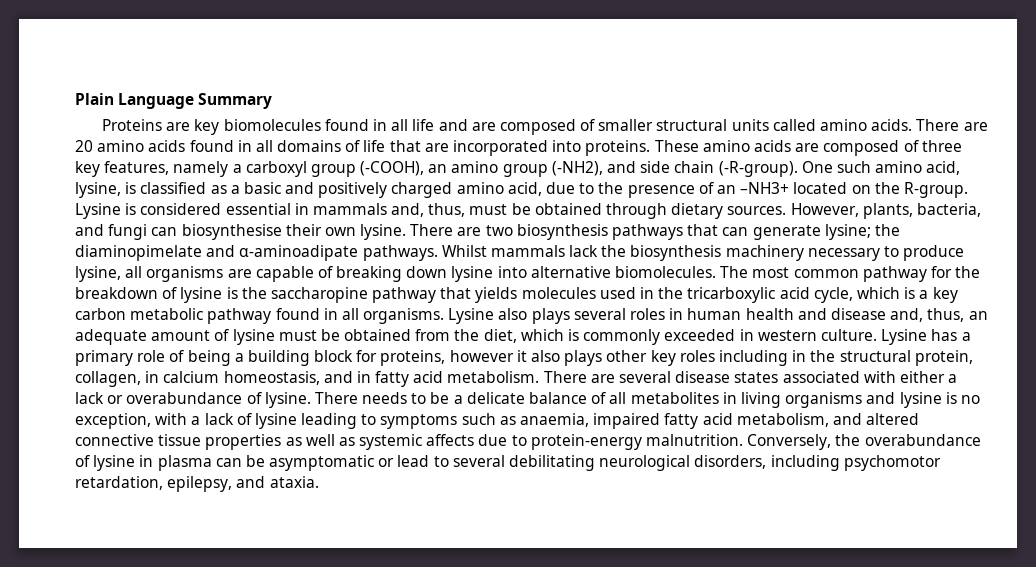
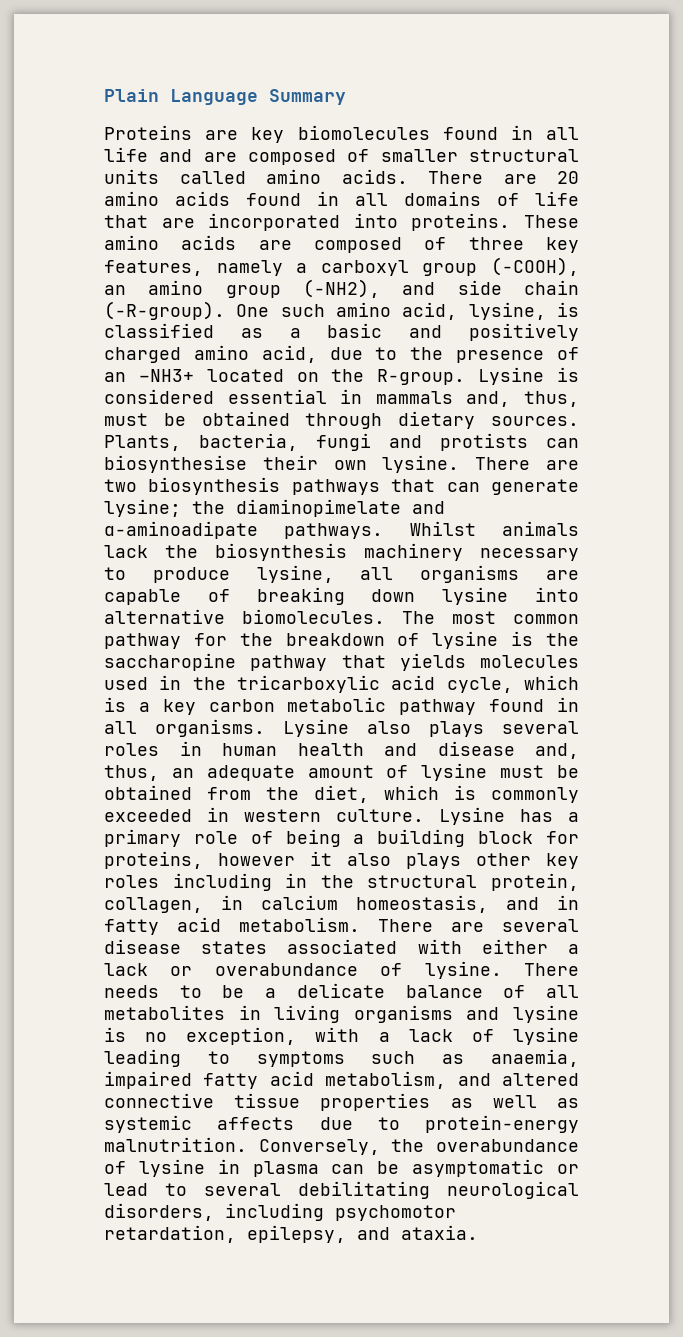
[790,203,981,219] [75,224,148,240] However, plants, bacteria, and fungi -> [104,433,528,451] Plants, bacteria, fungi and protists
[490,245,565,257] mammals -> [502,521,579,536] animals

